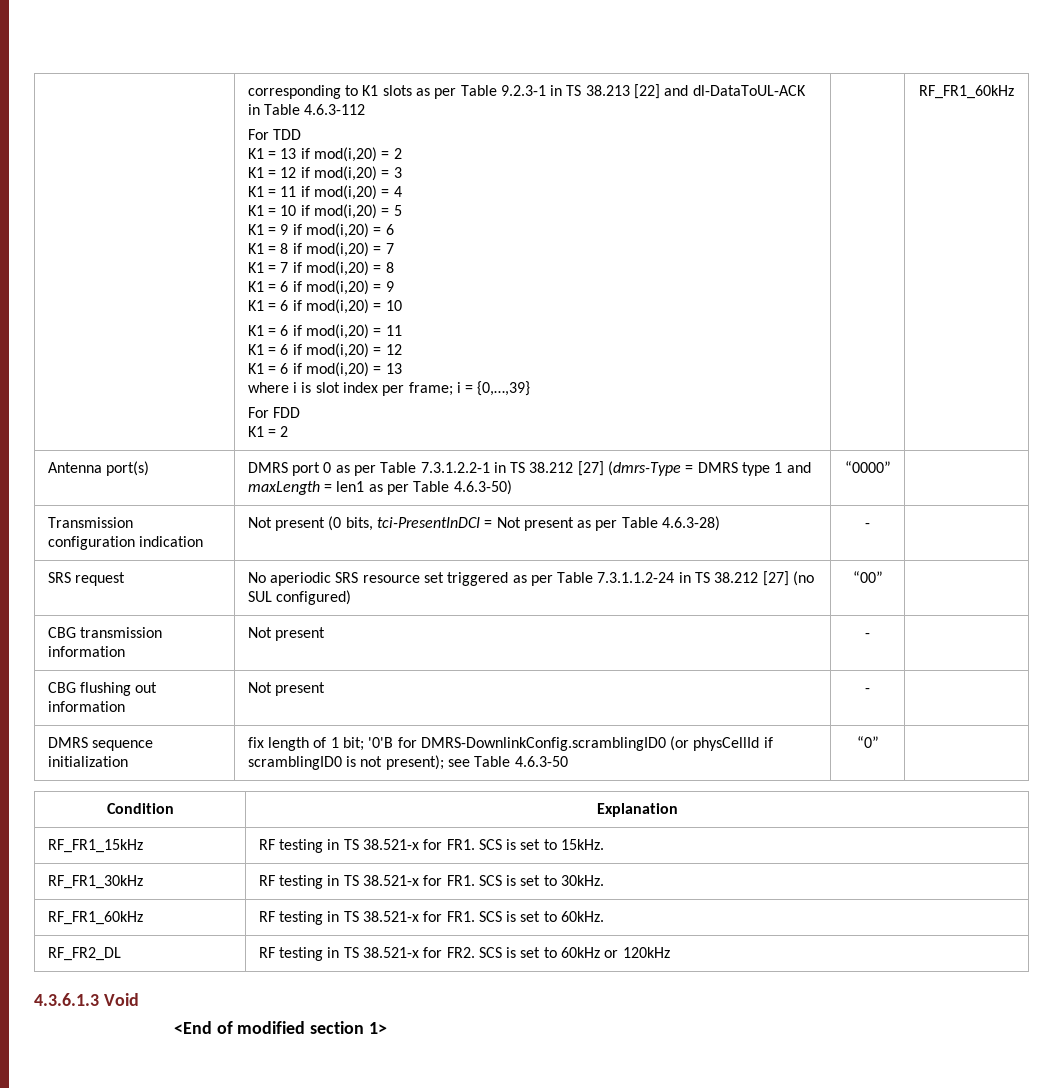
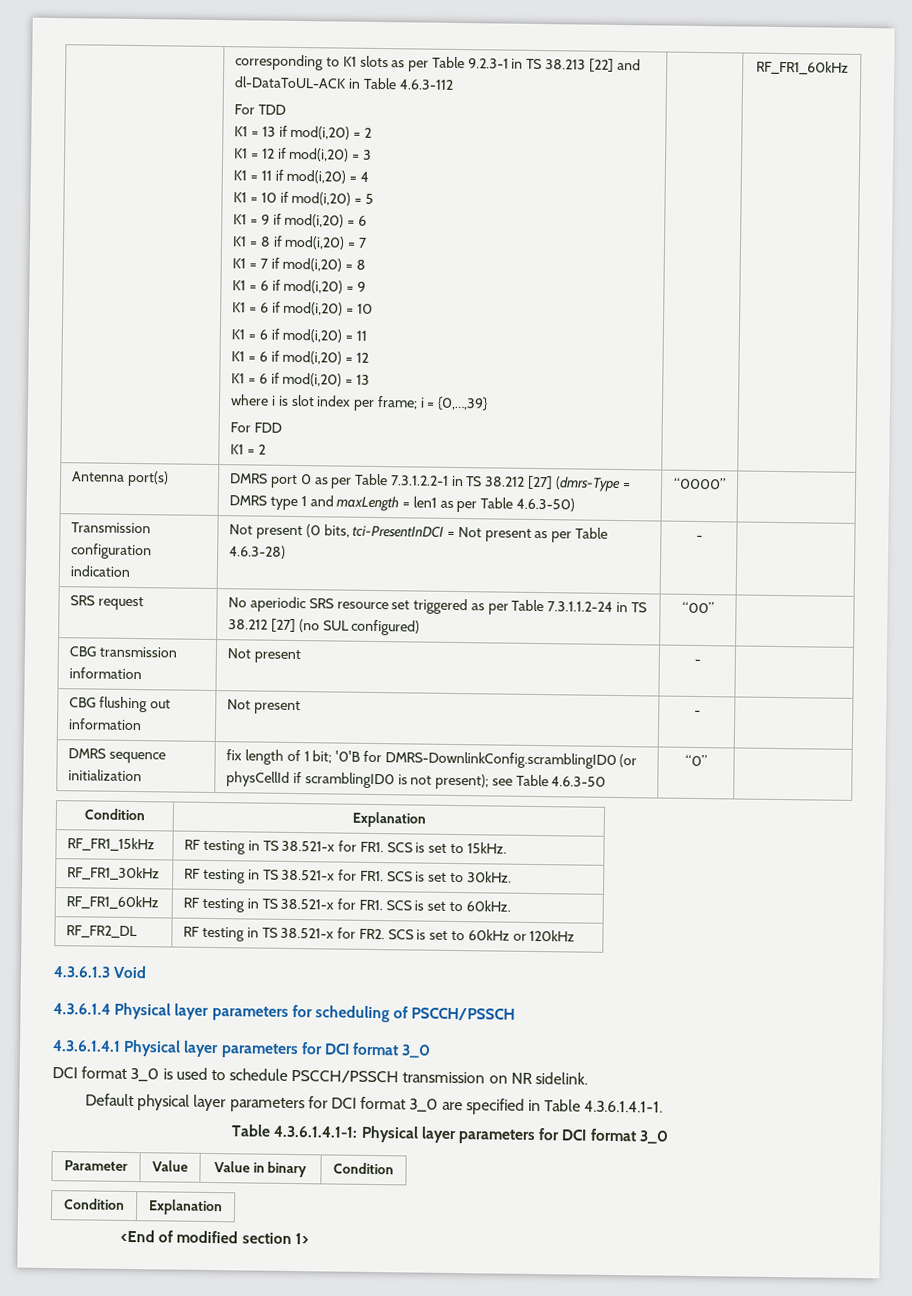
(139, 999) none -> [53,1002,516,1023] [52,1039,432,1059] [52,1066,589,1085] [85,1093,664,1115] [231,1124,669,1145] [64,1160,128,1171] [152,1160,188,1172] [213,1161,308,1178] [333,1162,394,1175] [64,1198,125,1210] [148,1199,223,1216] // 4.3.6.1.4 Physical layer parameters for scheduling of PSCCH/PSSCH // 4.3.6.1.4.1 Physical layer parameters for DCI format 3_0 // DCI format 3_0 is used to schedule PSCCH/PSSCH transmission on NR sidelink. // Default physical layer parameters for DCI format 3_0 are specified in Table 4.3.6.1.4.1-1. // Table 4.3.6.1.4.1-1: Physical layer parameters for DCI format 3_0 // Parameter | Value | Value in binary | Condition // Condition | Explanation

